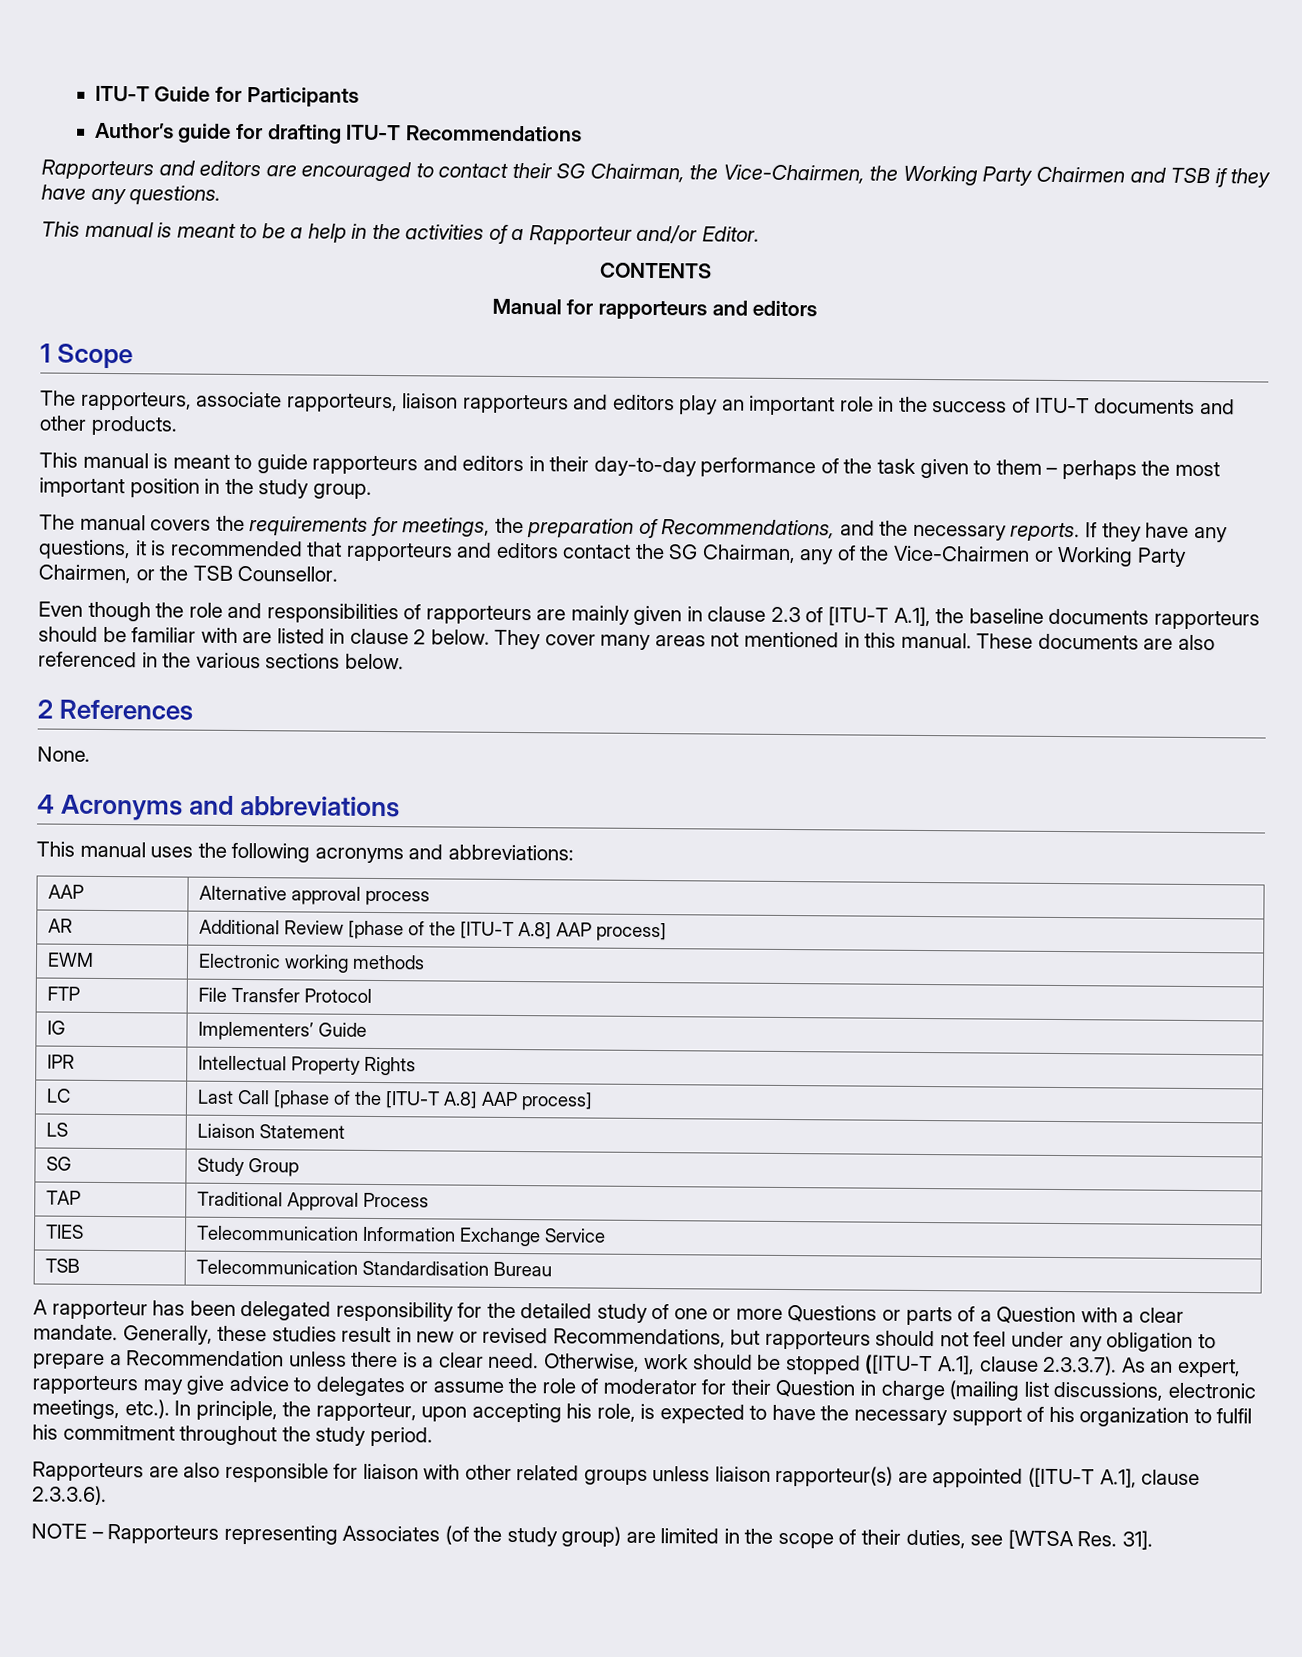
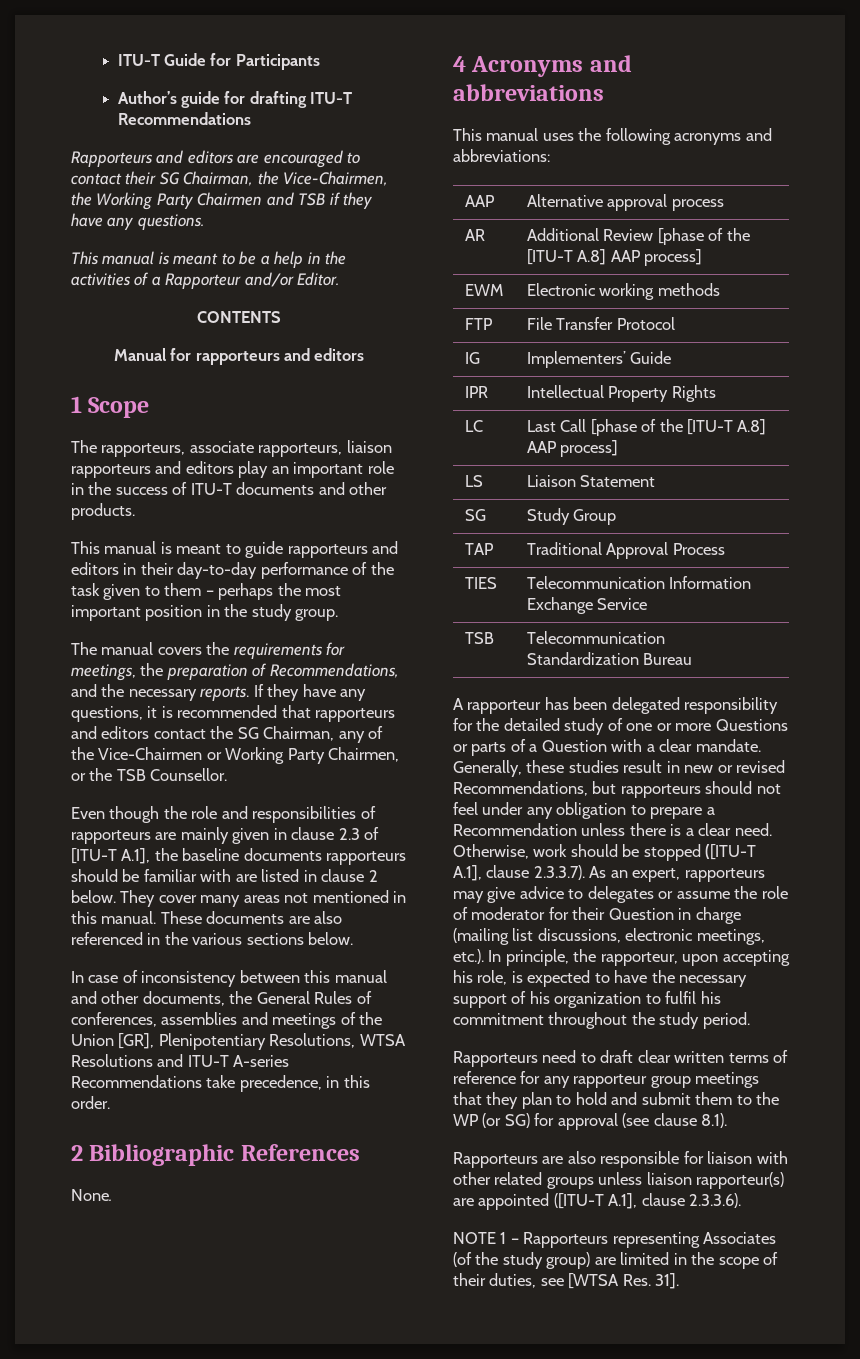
[37,699,53,719] // 2 -> [71,970,387,987] [71,991,372,1006] [71,1012,383,1029] [71,1033,406,1050] [71,1054,290,1067] [71,1075,370,1092] [71,1096,110,1109] [71,1144,235,1166] // In case of inconsistency between this manual and other documents, the General Rules of conferences, assemblies and meetings of the Union [GR], Plenipotentiary Resolutions, WTSA Resolutions and ITU-T A-series Recommendations take precedence, in this order. // 2 Bibliographic
[362,1260,490,1276] Standardisation -> [526,652,639,665] Standardization
(433, 1436) none -> [453,1050,789,1067] [453,1071,760,1088] [453,1092,780,1109] [453,1113,728,1130] // Rapporteurs need to draft clear written terms of reference for any rapporteur group meetings that they plan to hold and submit them to the WP (or SG) for approval (see clause 8.1).
(87, 1531) none -> [500,1232,507,1244] 1

